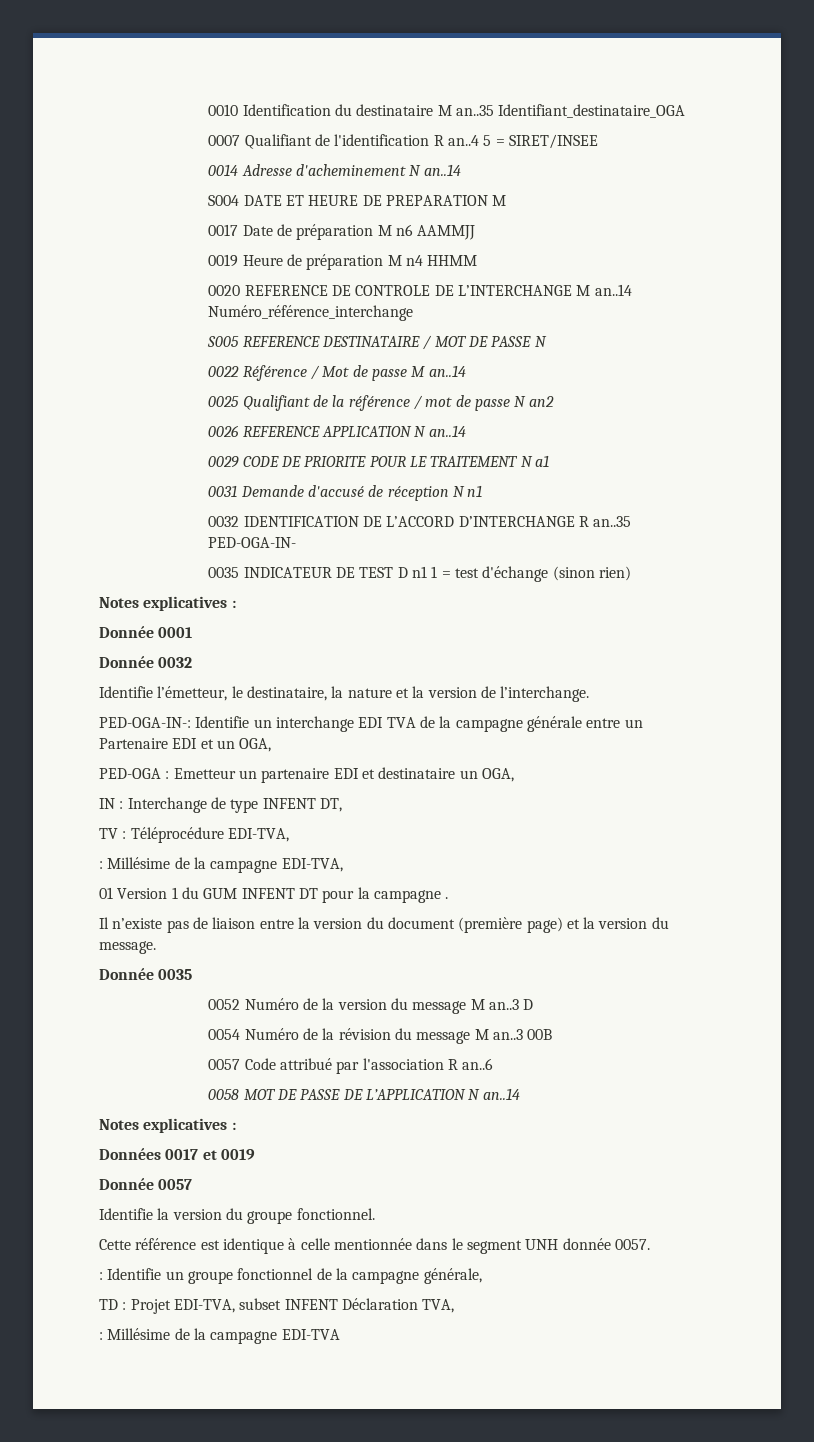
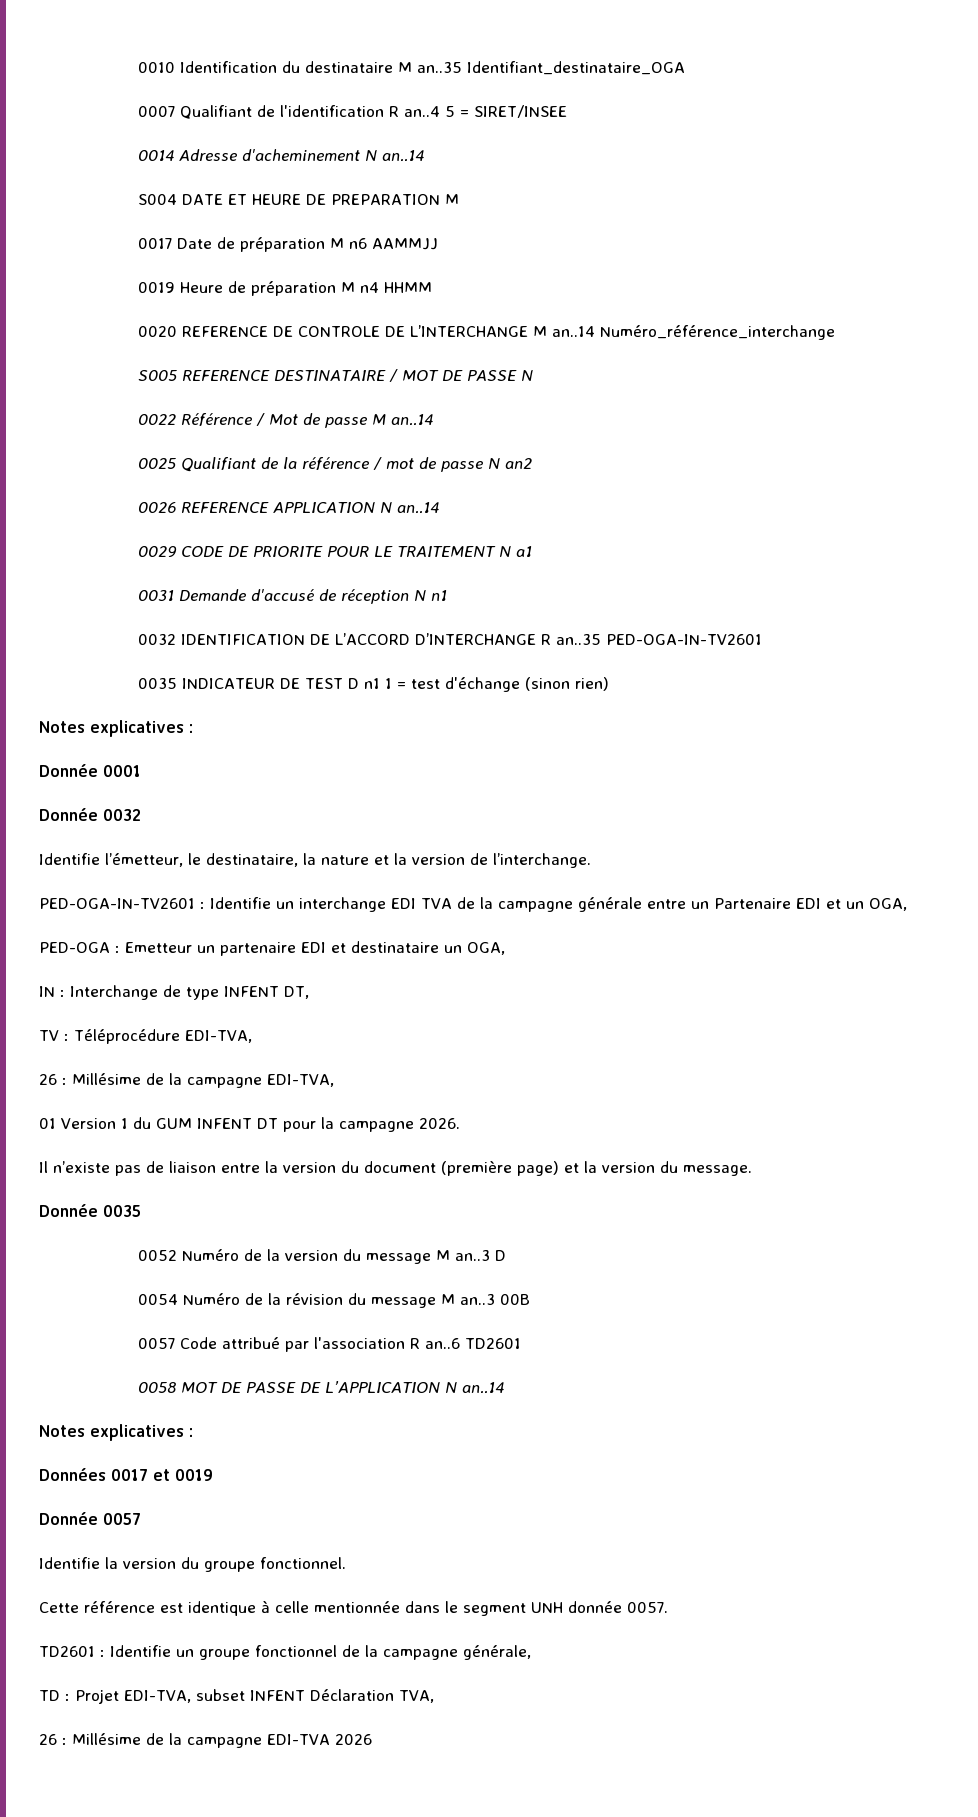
[208,537,297,548] PED-OGA-IN- -> [605,634,762,645] PED-OGA-IN-TV2601
[99,717,191,728] PED-OGA-IN-: -> [39,898,205,909] PED-OGA-IN-TV2601 :
(289, 835) none -> [39,1074,57,1085] 26
[445,897,449,899] . -> [418,1118,460,1129] 2026.
(494, 1064) none -> [464,1338,521,1349] TD2601
(650, 1244) none -> [39,1646,95,1657] TD2601
(455, 1306) none -> [39,1734,57,1745] 26
(340, 1334) none -> [334,1734,372,1745] 2026

